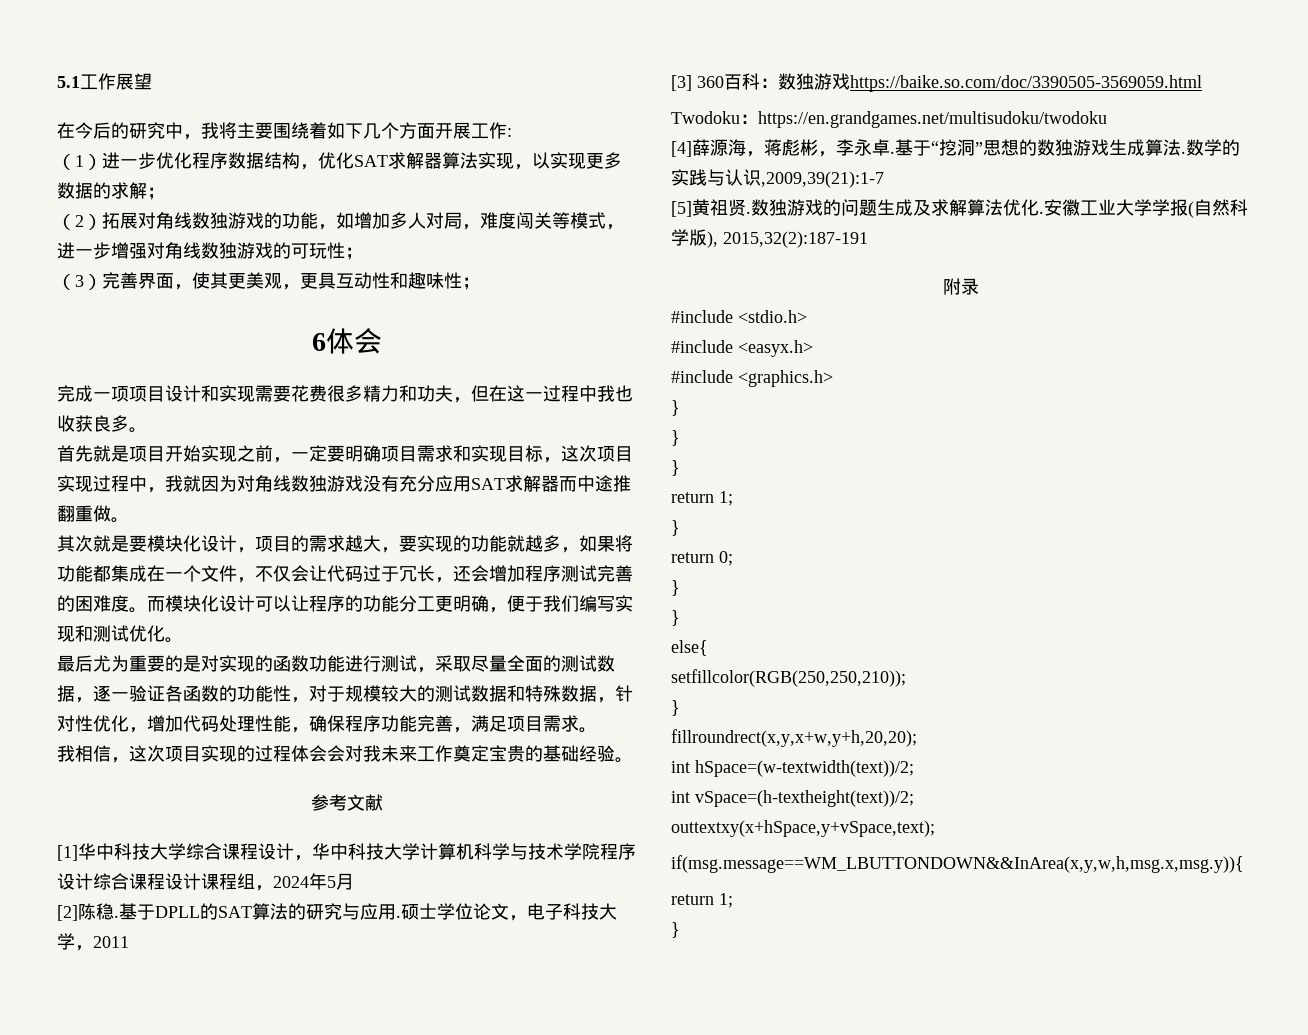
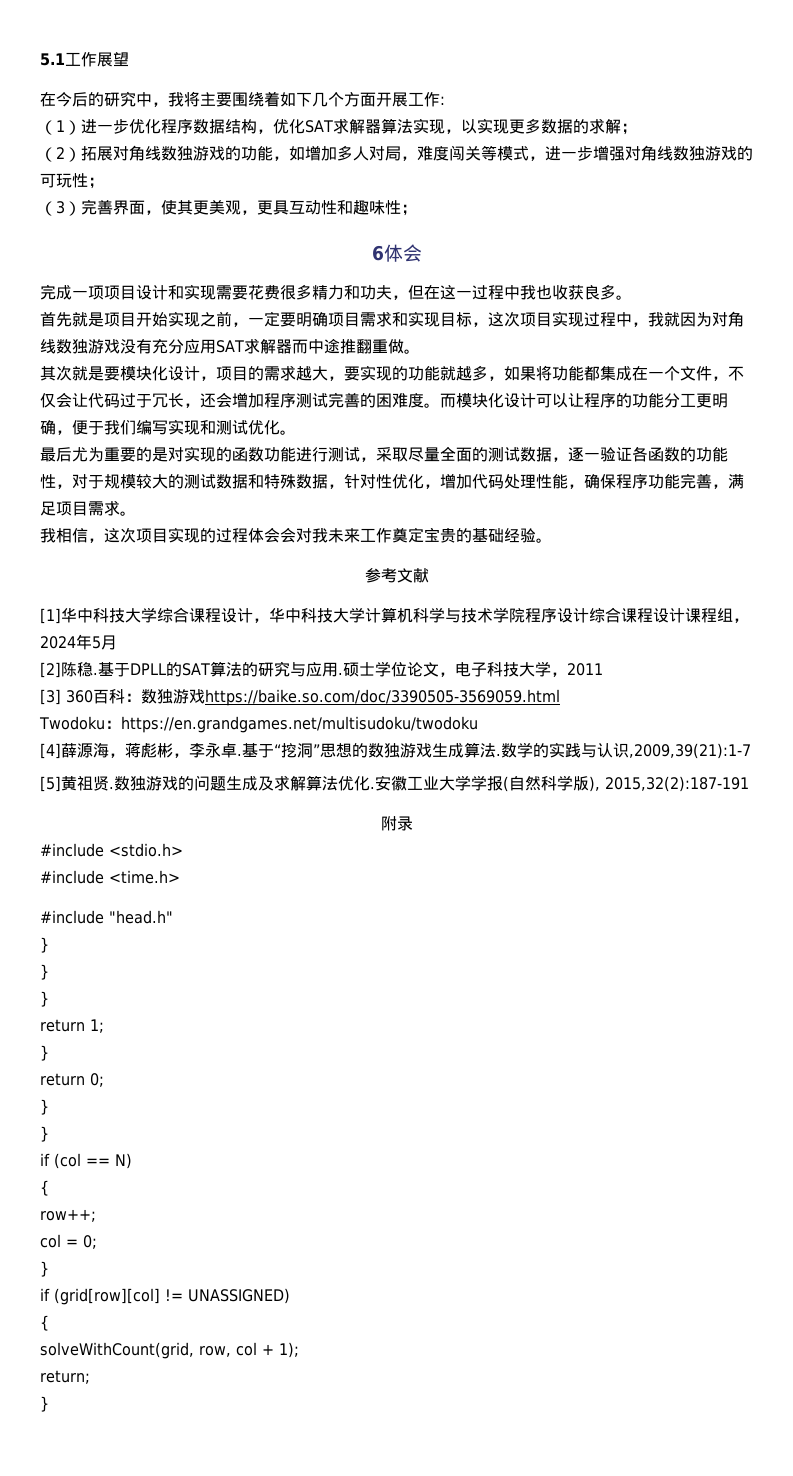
[738,340,813,357] [671,370,833,387] <easyx.h> // #include <graphics.h> -> [109,870,180,884] [40,910,173,924] <time.h> // #include "head.h"
[671,640,708,656] [671,669,906,687] [671,700,680,716] [671,729,917,747] [671,760,914,777] [671,790,914,807] [671,820,935,837] [671,855,1244,873] [671,893,733,908] else{ // setfillcolor(RGB(250,250,210)); // } // fillroundrect(x,y,x+w,y+h,20,20); // int hSpace=(w-textwidth(text))/2; // int vSpace=(h-textheight(text))/2; // outtextxy(x+hSpace,y+vSpace,text); // if(msg.message==WM_LBUTTONDOWN&&InArea(x,y,w,h,msg.x,msg.y)){ // return 1; -> [40,1153,132,1169] [40,1180,49,1196] [40,1209,96,1222] [40,1234,97,1249] [40,1261,49,1277] [40,1288,290,1305] [40,1315,49,1331] [40,1342,299,1359] [40,1370,90,1384] if (col == N) // { // row++; // col = 0; // } // if (grid[row][col] != UNASSIGNED) // { // solveWithCount(grid, row, col + 1); // return;

